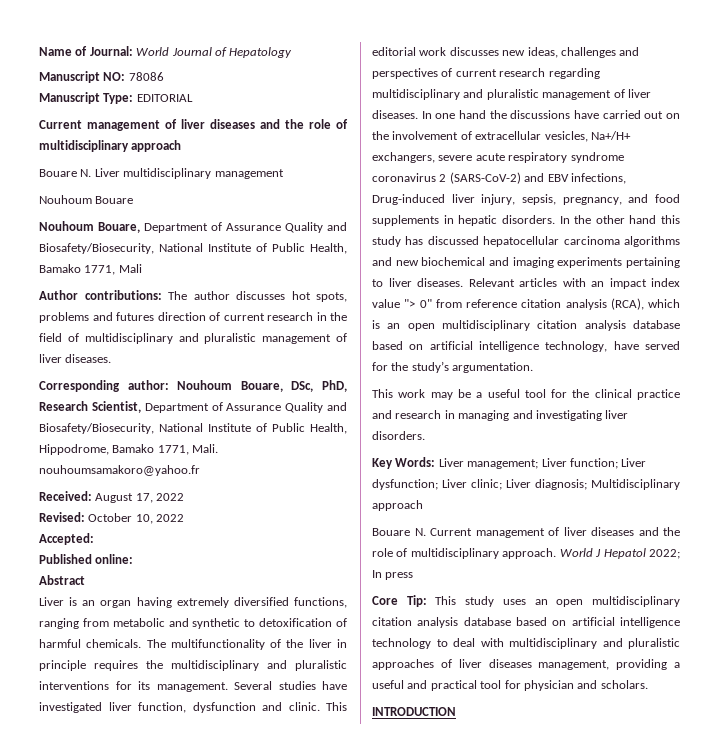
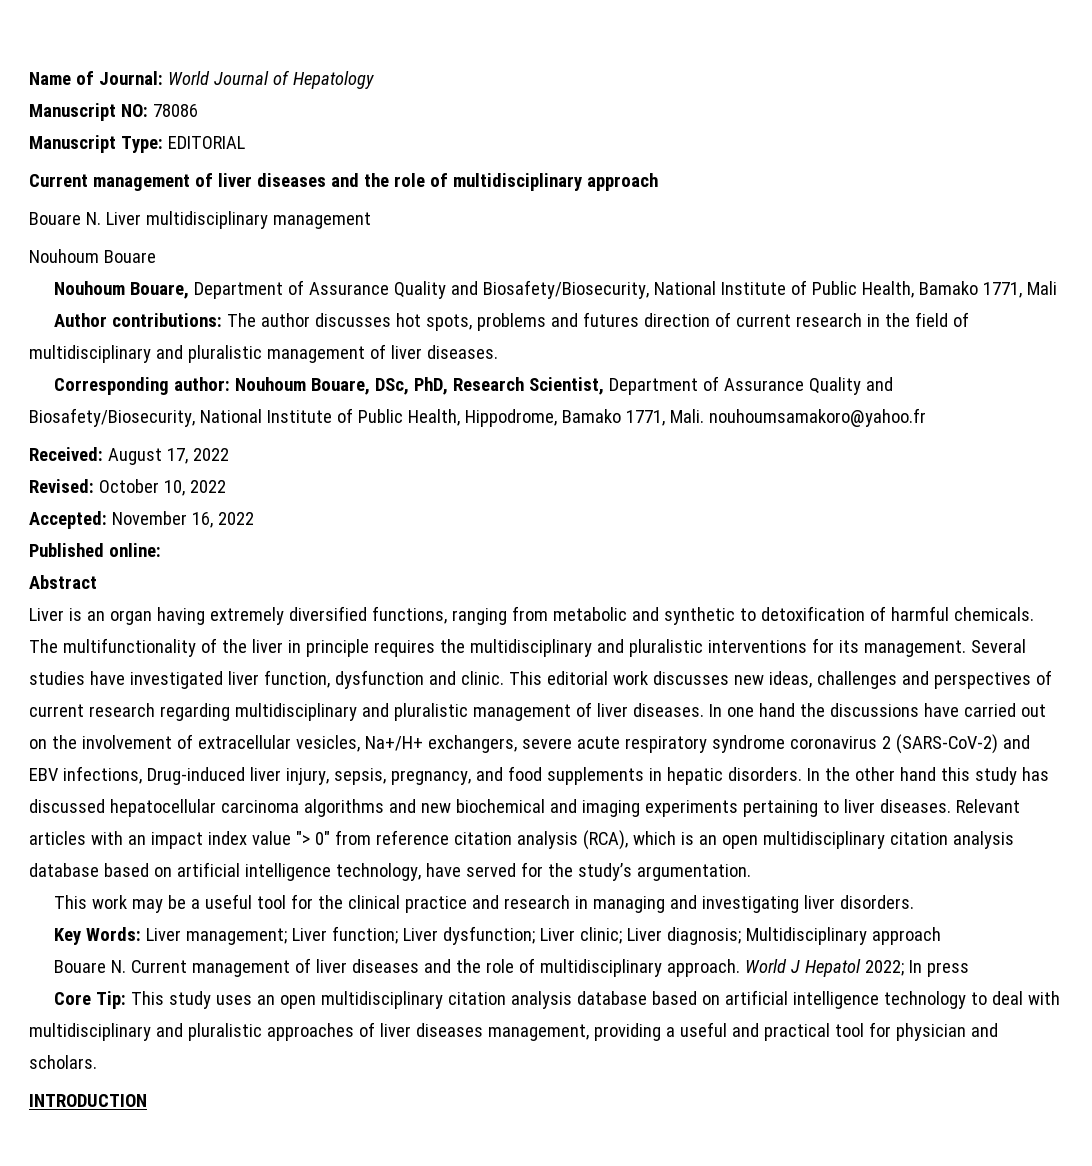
(94, 539) none -> [111,511,254,528] November 16, 2022

